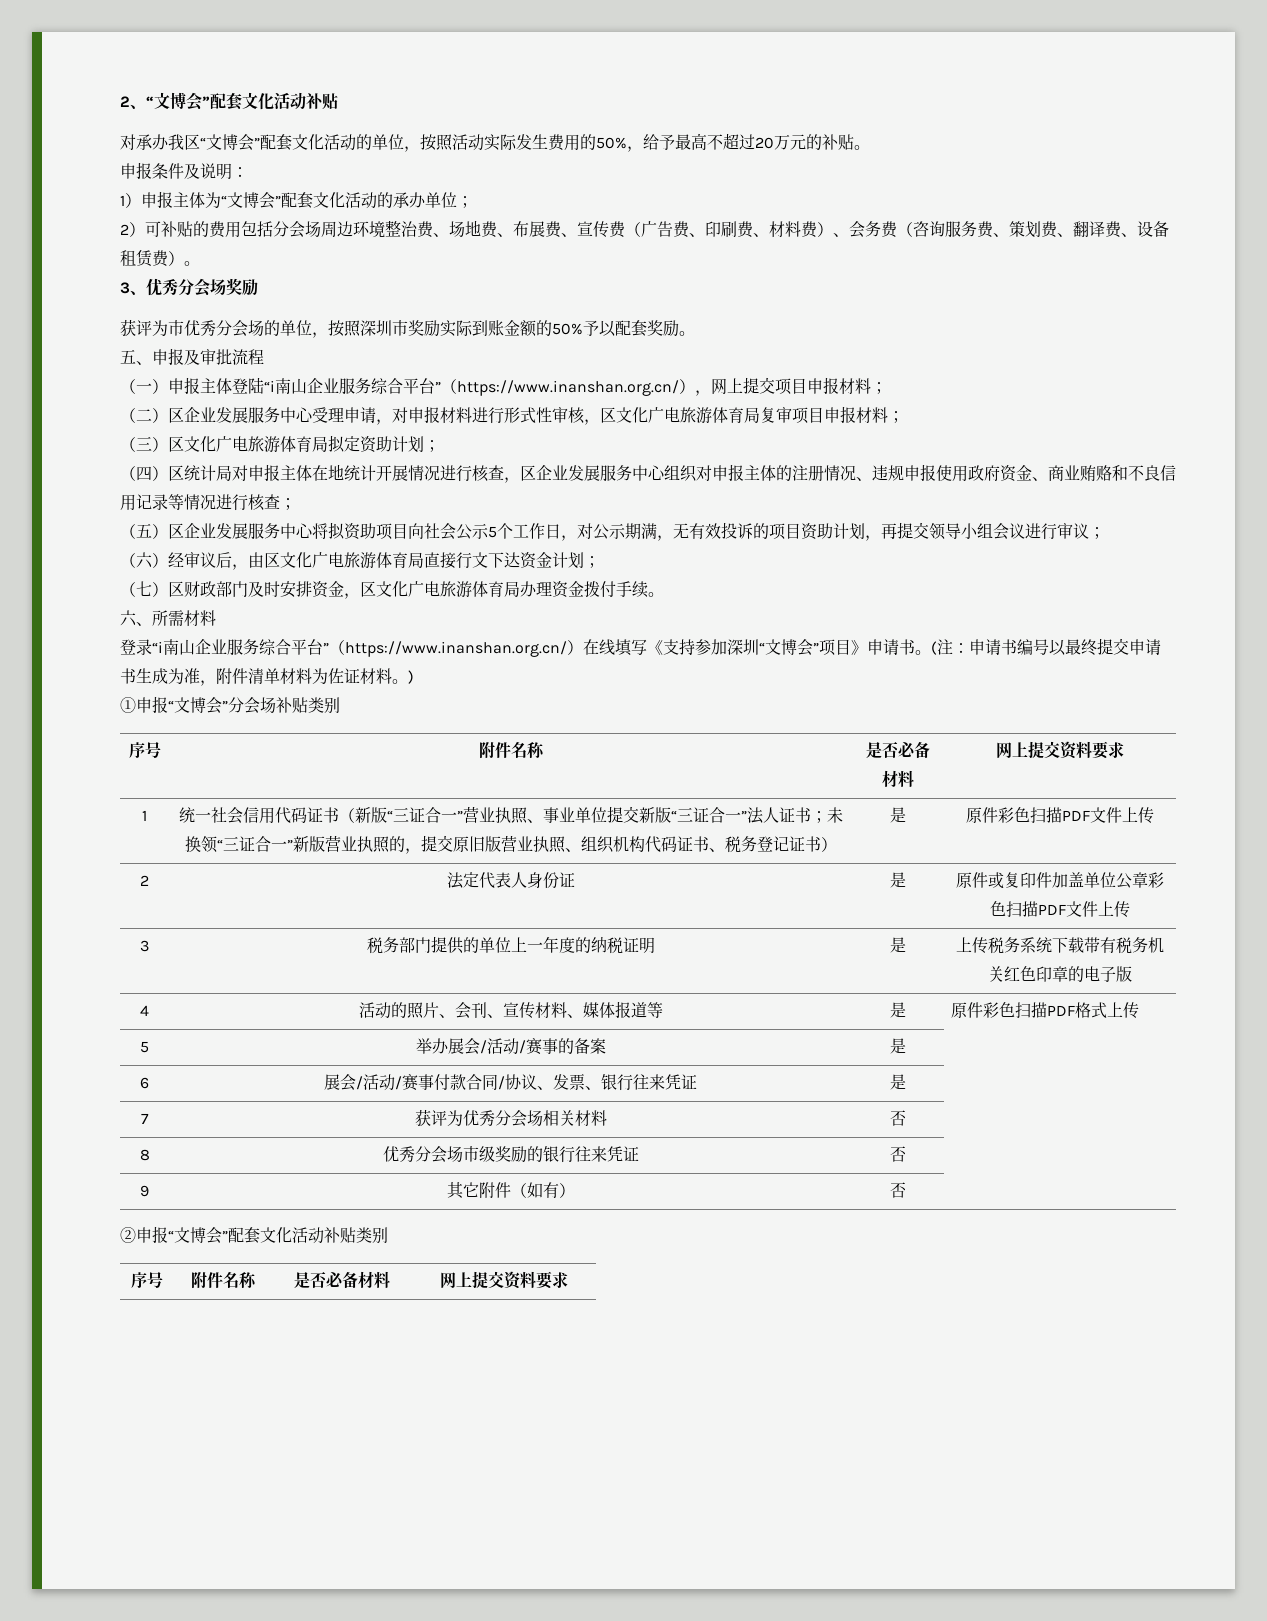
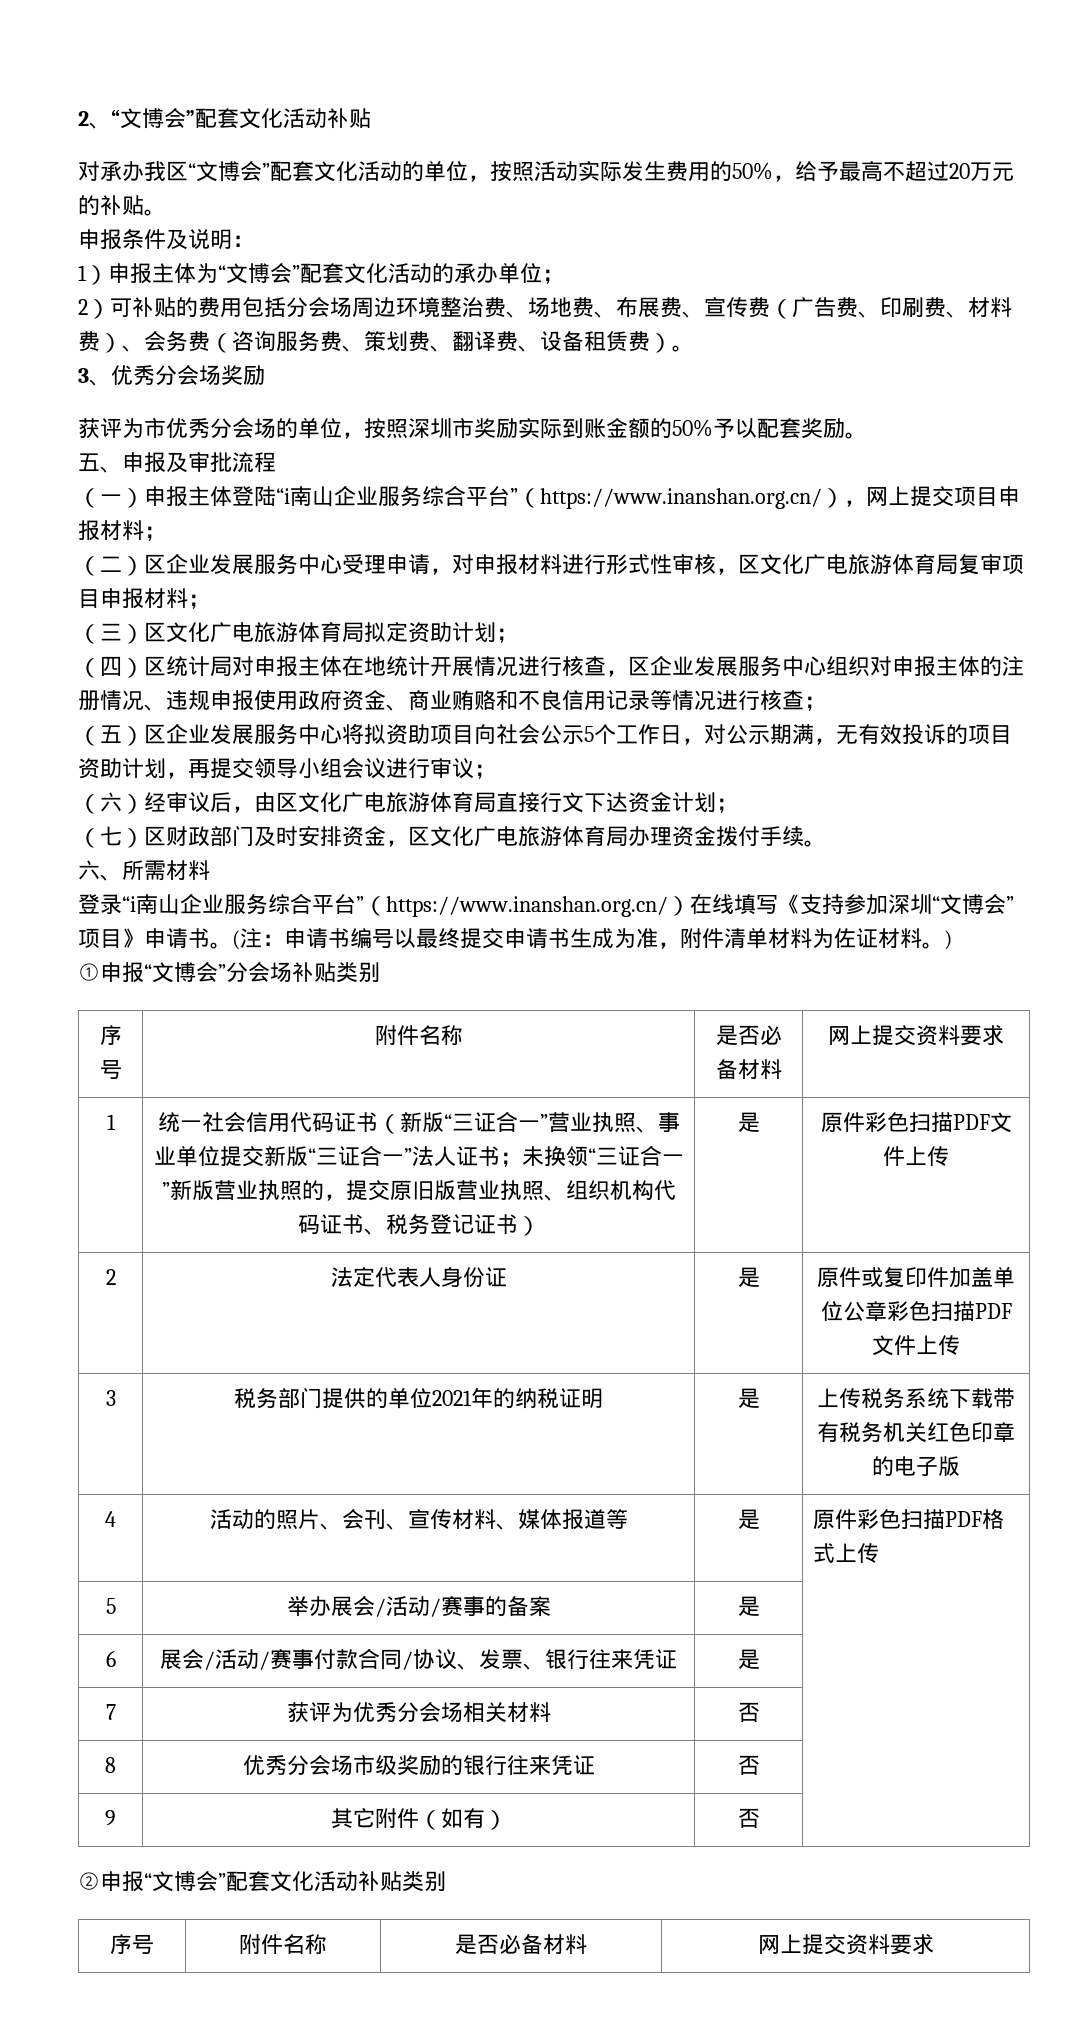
[510,936,575,953] 上一年度 -> [432,1387,493,1408] 2021年

